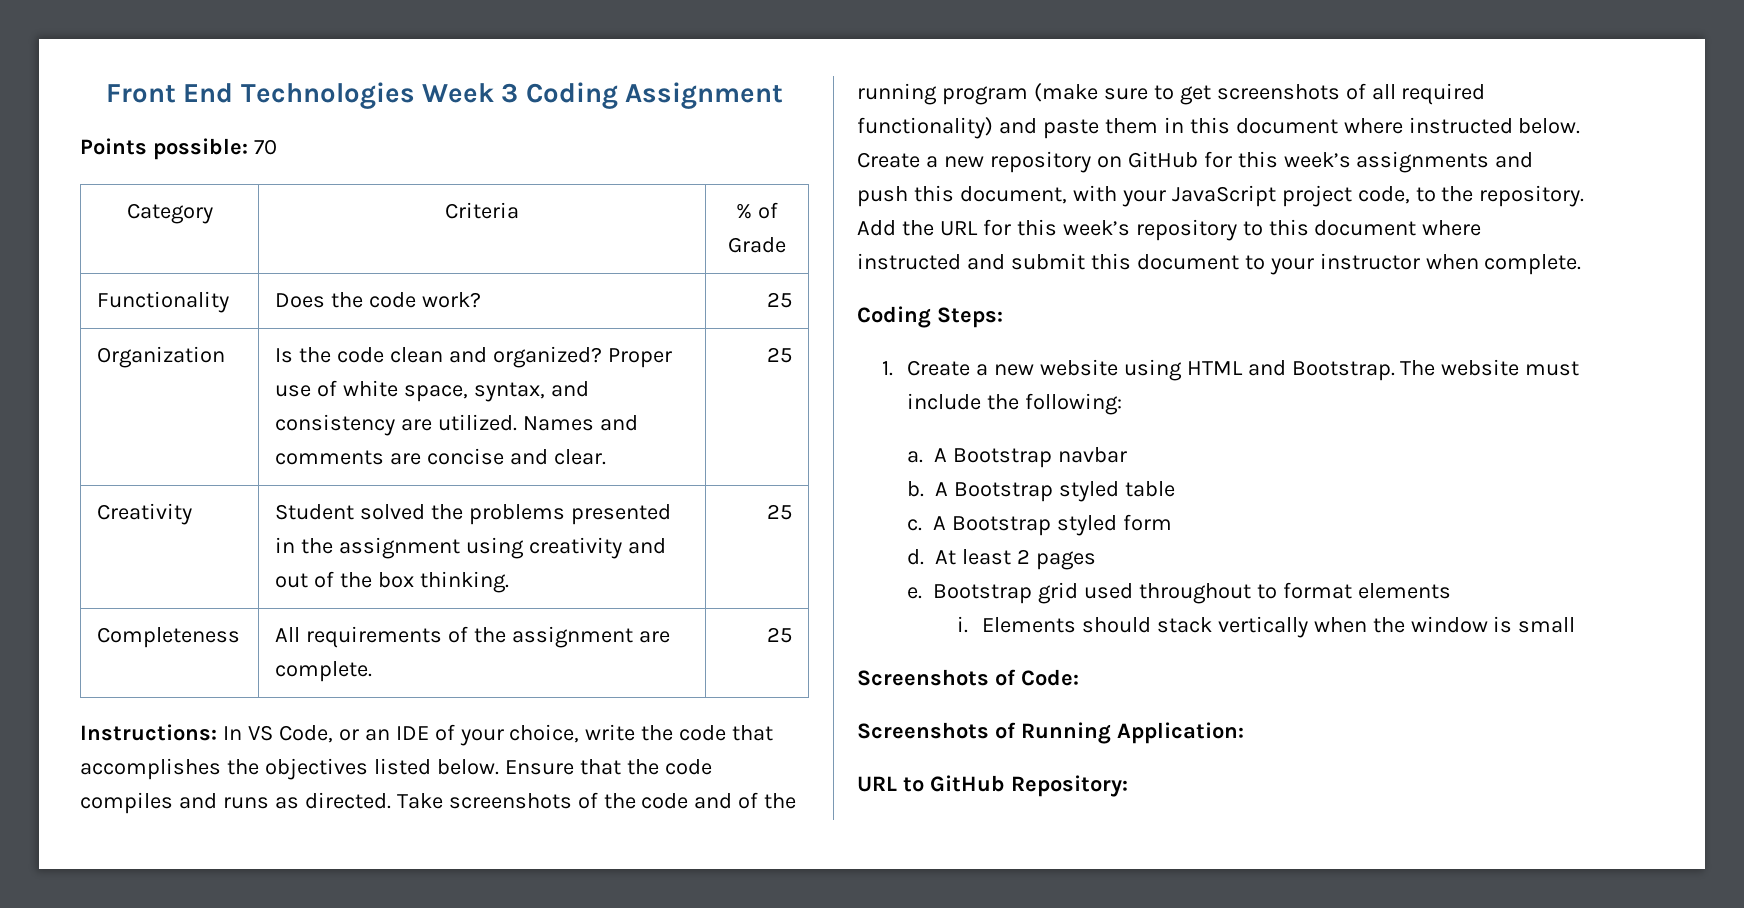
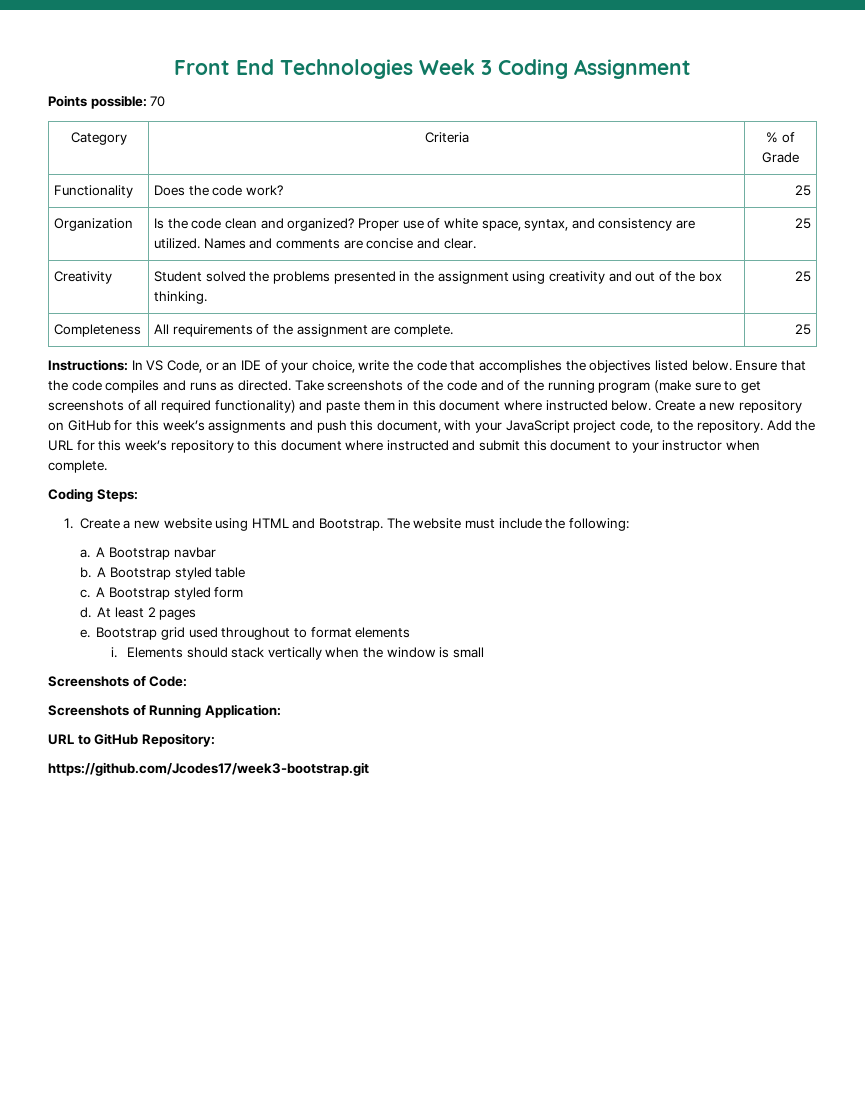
(1128, 786) none -> [48,762,369,776] // https://github.com/Jcodes17/week3-bootstrap.git

